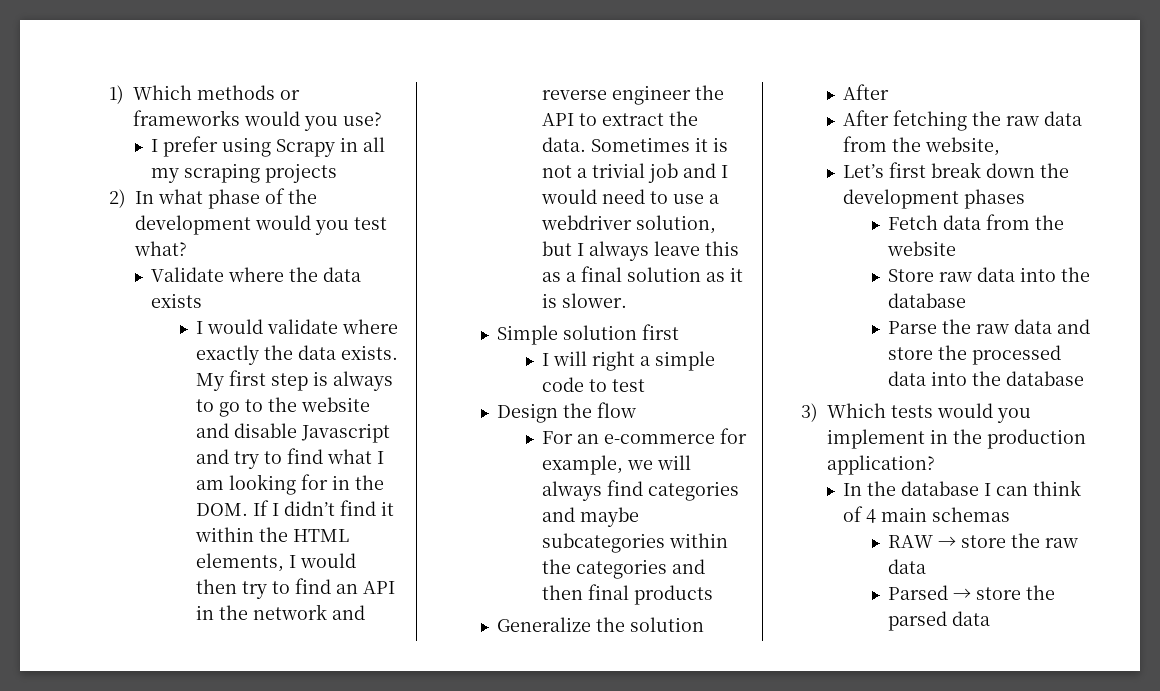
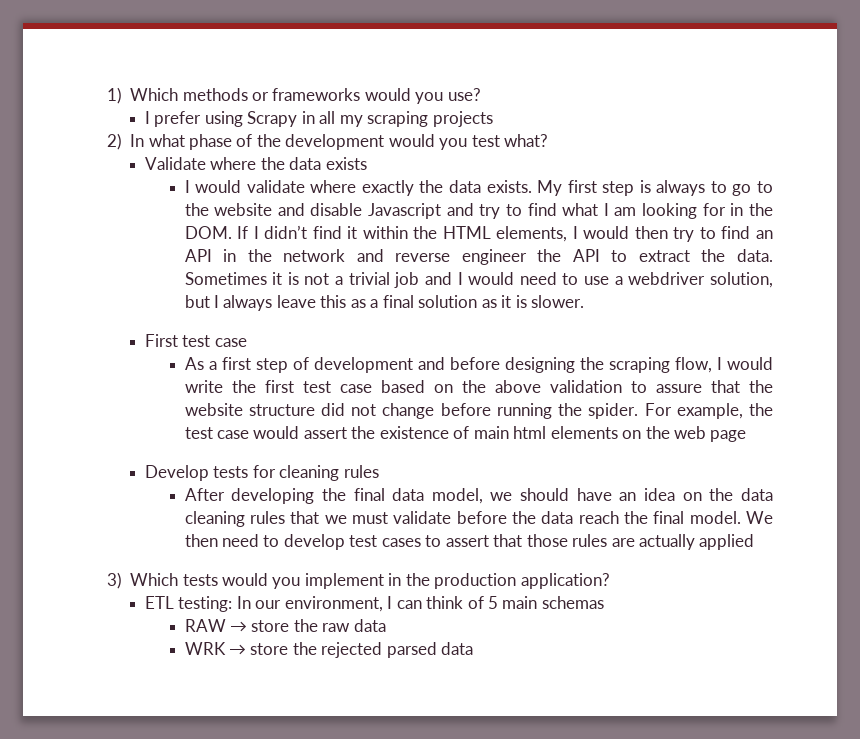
[496,324,679,345] [541,351,715,371] [541,377,645,392] [496,402,636,423] [541,428,747,444] [541,455,691,475] [541,480,739,501] [541,507,639,527] [541,533,728,553] [541,559,705,579] [541,584,713,605] [496,617,704,632] [842,84,889,100] [842,110,1082,131] [842,136,1000,156] [842,162,1069,178] [842,189,1025,209] [887,214,1064,230] [886,241,956,256] [887,267,1090,282] [887,293,966,308] [887,319,1090,334] [887,345,1061,365] [887,371,1084,386] Simple solution first // I will right a simple code to test // Design the flow // For an e-commerce for example, we will always find categories and maybe subcategories within the categories and then final products // Generalize the solution // After // After fetching the raw data from the website, // Let’s first break down the development phases // Fetch data from the website // Store raw data into the database // Parse the raw data and store the processed data into the database -> [144,334,247,347] [184,357,773,373] [184,380,773,393] [184,403,773,419] [184,426,747,442] [144,465,379,481] [184,488,774,504] [184,511,774,527] [184,534,755,550] First test case // As a first step of development and before designing the scraping flow, I would write the first test case based on the above validation to assure that the website structure did not change before running the spider. For example, the test case would assert the existence of main html elements on the web page // Develop tests for cleaning rules // After developing the final data model, we should have an idea on the data cleaning rules that we must validate before the data reach the final model. We then need to develop test cases to assert that those rules are actually applied
[842,481,979,496] In the database -> [144,596,383,612] ETL testing: In our environment,
[865,509,876,523] 4 -> [487,596,498,609] 5
[887,585,1055,600] Parsed → store the -> [184,642,383,658] WRK → store the rejected

